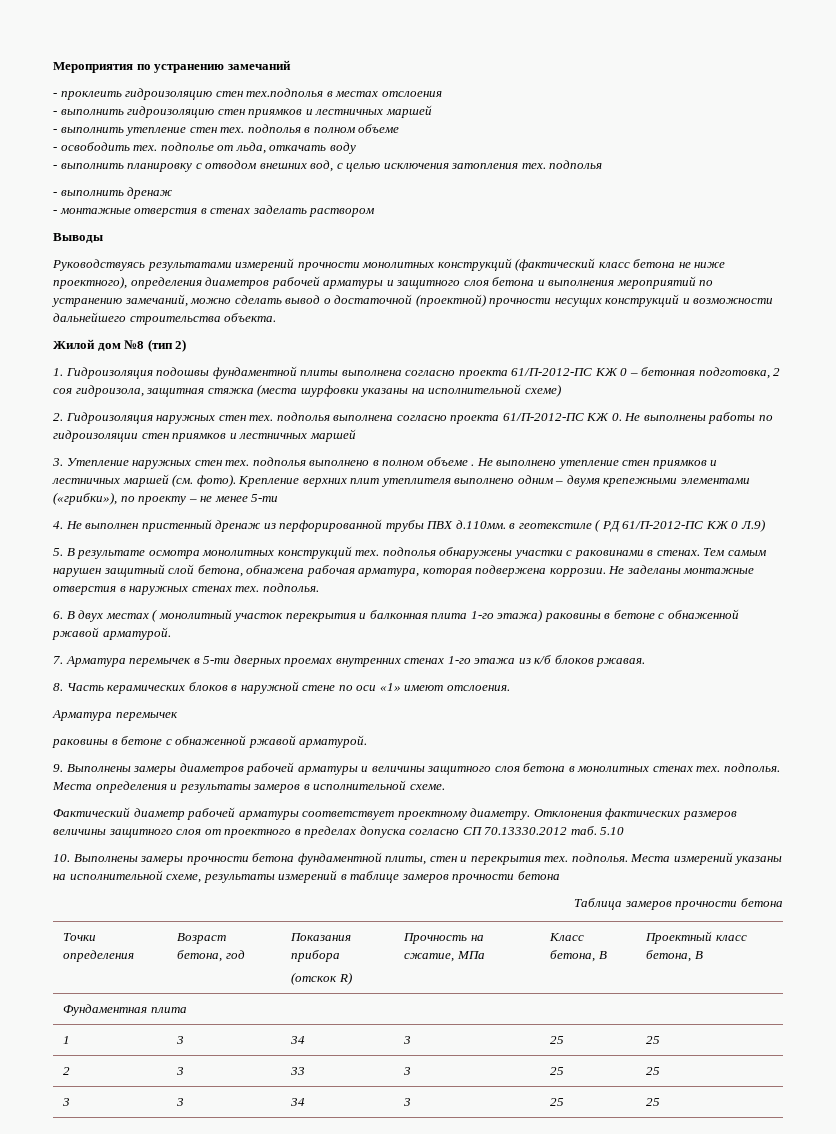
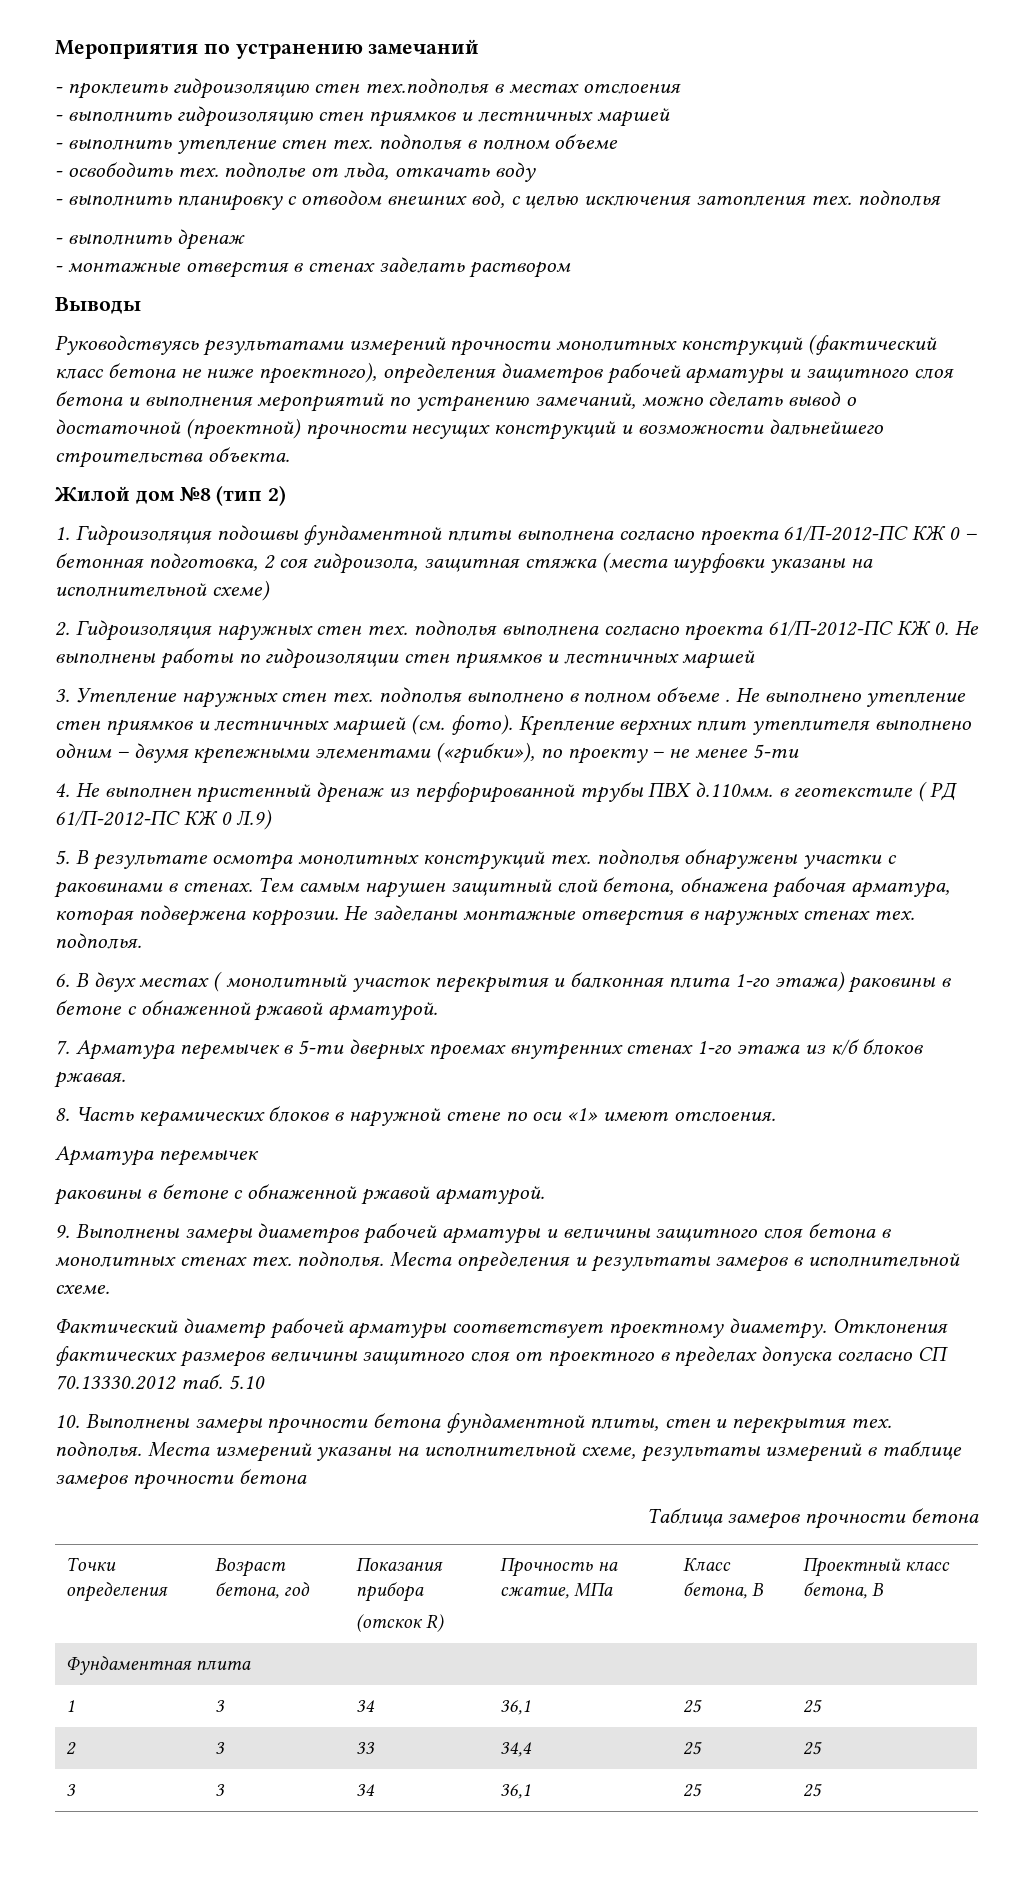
[403,1036,412,1044] 3 -> [500,1700,532,1715] 36,1
[403,1067,412,1075] 3 -> [500,1742,533,1757] 34,4
[403,1098,412,1106] 3 -> [500,1784,532,1799] 36,1

